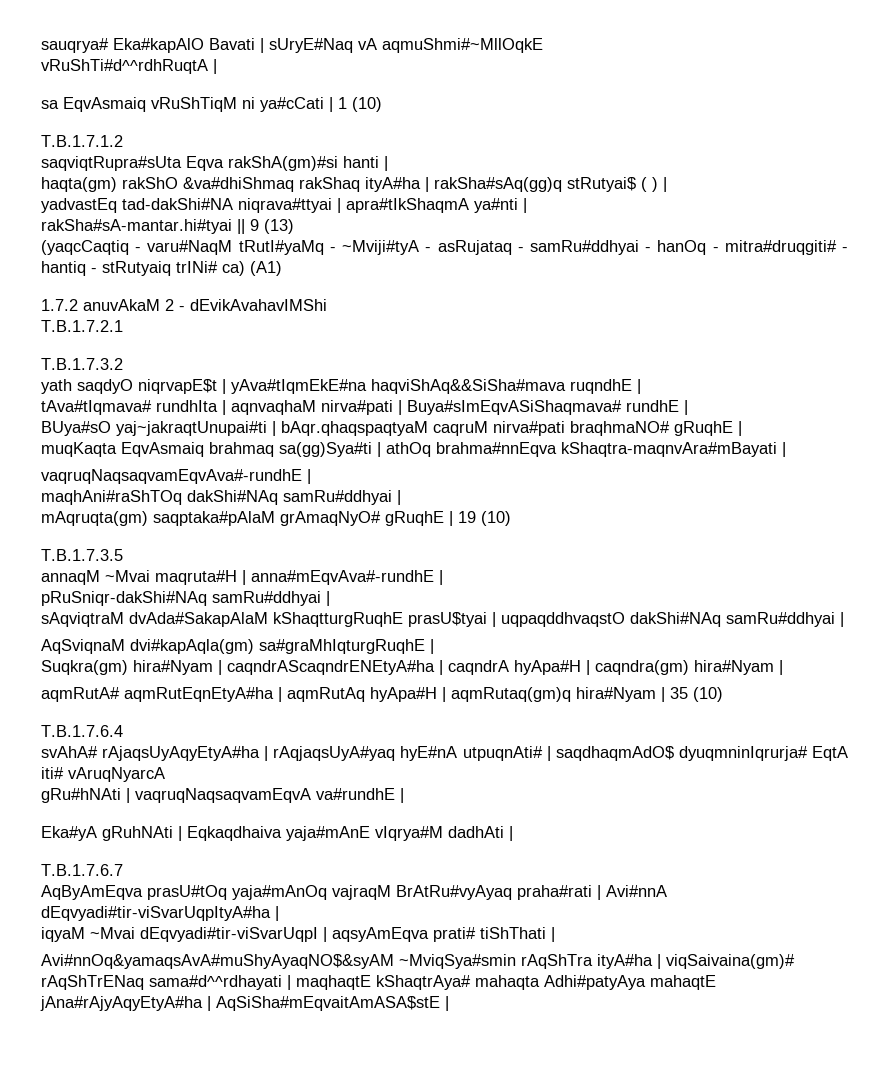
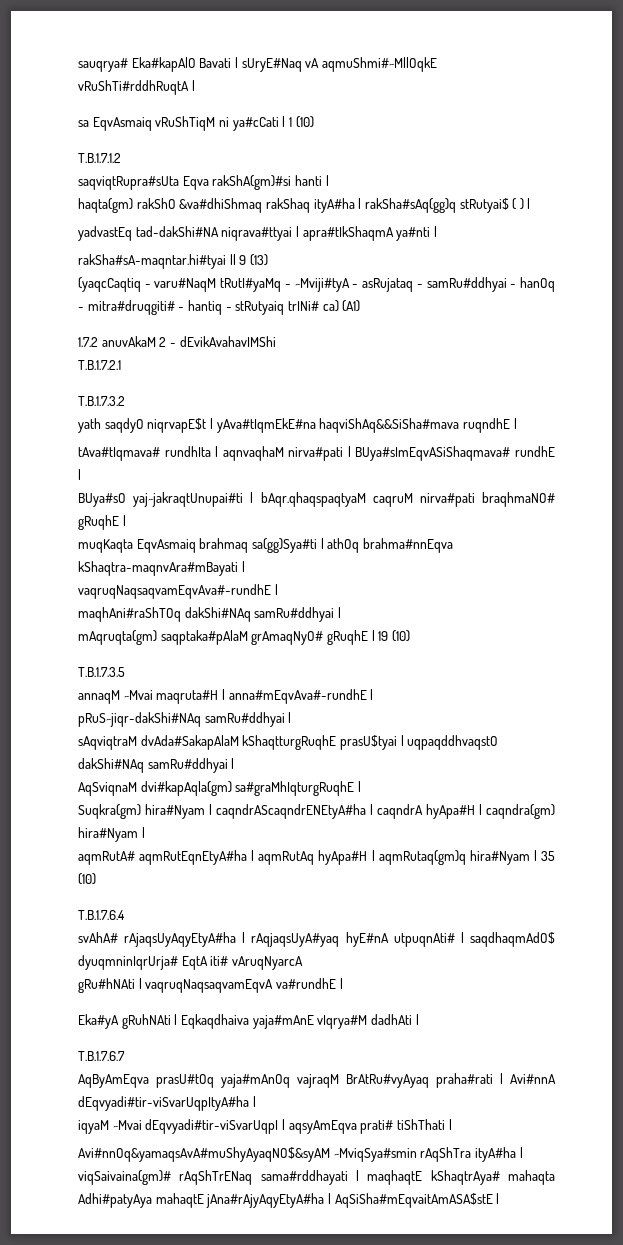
[41,59,208,74] vRuShTi#d^^rdhRuqtA -> [78,80,189,95] vRuShTi#rddhRuqtA
[41,219,232,234] rakSha#sA-mantar.hi#tyai -> [78,254,226,269] rakSha#sA-maqntar.hi#tyai
[407,400,622,415] Buya#sImEqvASiShaqmava# -> [355,446,511,461] BUya#sImEqvASiShaqmava#
[41,591,207,606] pRuSniqr-dakShi#NAq -> [78,712,201,727] pRuS~jiqr-dakShi#NAq
[678,746,808,761] dyuqmninIqrurja# -> [78,955,178,970] dyuqmninIqrUrja#
[149,975,282,990] sama#d^^rdhayati -> [260,1170,348,1185] sama#rddhayati

